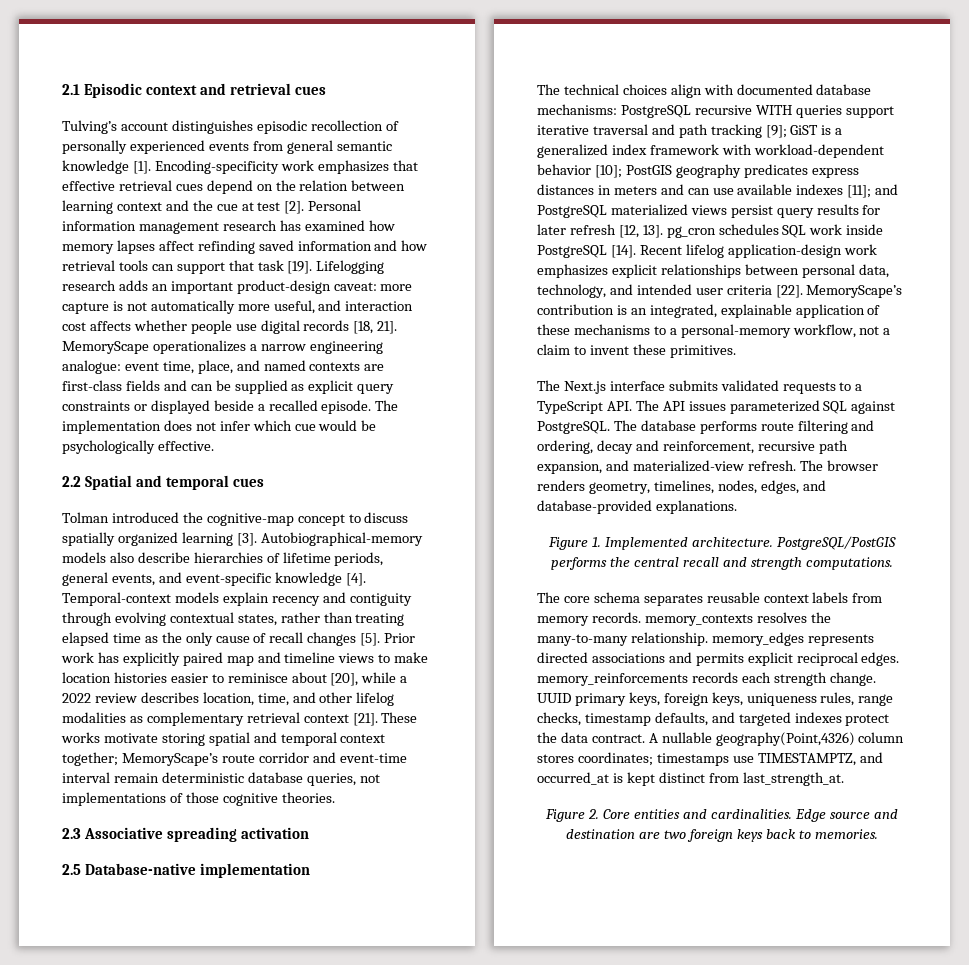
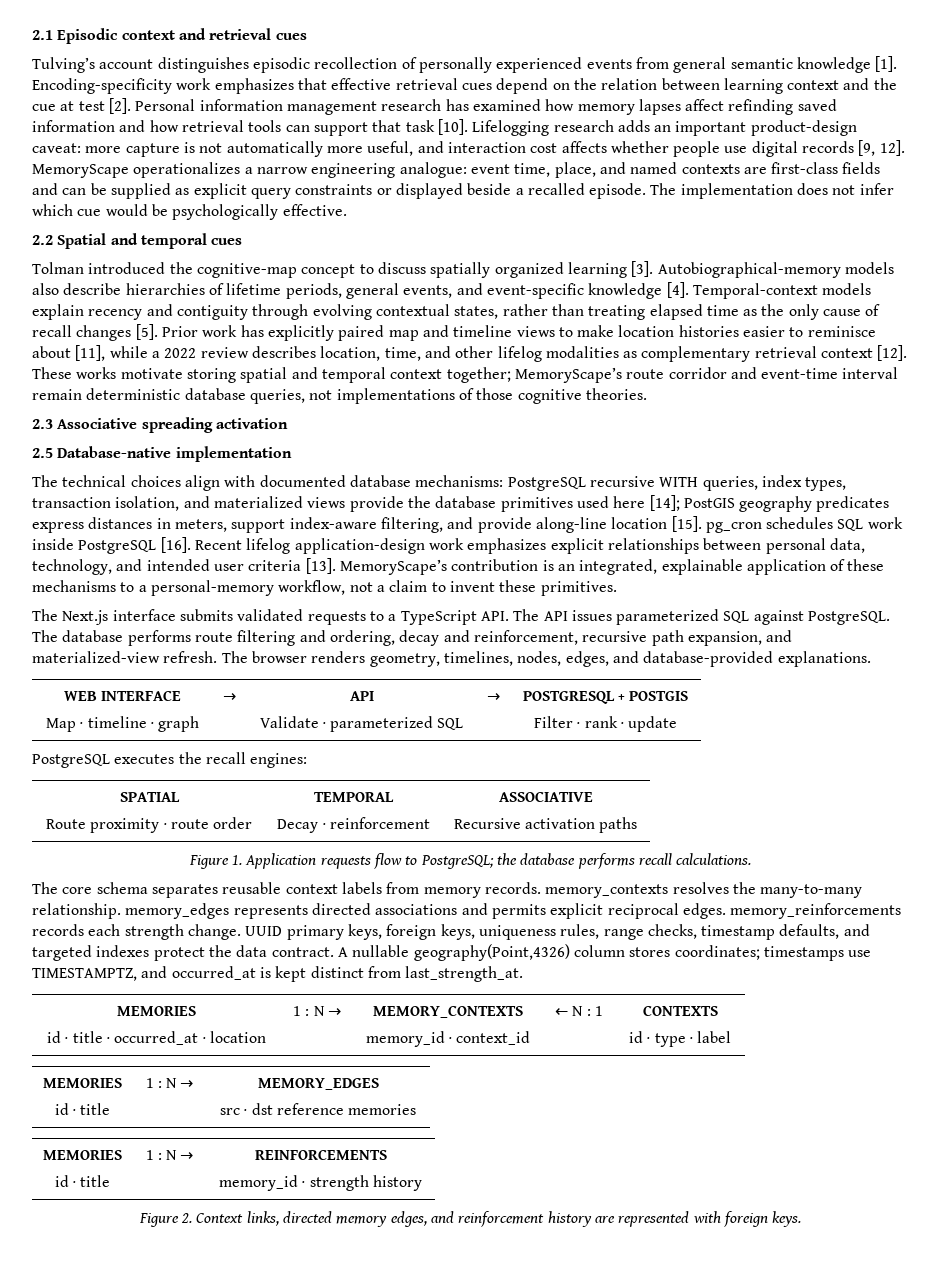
[287,261,313,274] [19]. -> [437,119,468,135] [10].
[353,321,398,334] [18, 21]. -> [858,140,905,156] [9, 12].
[330,673,359,686] [20], -> [75,345,106,361] [11],
[352,713,378,726] [21]. -> [877,345,908,361] [12].
[795,105,894,118] [537,124,843,138] [537,144,884,158] [537,164,622,178] queries support iterative traversal and path tracking [9]; GiST is a generalized index framework with workload-dependent behavior [10]; -> [702,475,847,491] [32,495,680,512] queries, index types, transaction isolation, and materialized views provide the database primitives used here [14];
[613,184,899,198] [537,204,881,218] [537,224,663,238] meters and can use available indexes [11]; and PostgreSQL materialized views persist query results for later refresh [12, 13]. -> [174,516,702,533] meters, support index-aware filtering, and provide along-line location [15].
[610,245,636,258] [14]. -> [160,537,191,553] [16].
[775,285,803,298] [22]. -> [305,558,336,574] [13].
[548,536,896,550] [551,557,893,570] // Figure 1. Implemented architecture. PostgreSQL/PostGIS performs the central recall and strength computations. -> [63,690,182,701] [45,716,200,732] [223,693,236,701] [349,691,374,701] [259,716,464,732] [487,693,500,701] [522,691,689,704] [533,716,678,732] [32,752,308,768] [119,792,180,802] [45,817,253,833] [314,792,394,802] [277,817,430,833] [498,791,593,802] [453,817,638,833] [188,853,752,869] // WEB INTERFACE // Map · timeline · graph | → | API // Validate · parameterized SQL | → | POSTGRESQL + POSTGIS // Filter · rank · update // PostgreSQL executes the recall engines: // SPATIAL // Route proximity · route order | TEMPORAL // Decay · reinforcement | ASSOCIATIVE // Recursive activation paths // Figure 1. Application requests flow to PostgreSQL; the database performs recall calculations.
[545,809,898,822] [566,829,878,842] // Figure 2. Core entities and cardinalities. Edge source and destination are two foreign keys back to memories. -> [117,1006,196,1016] [47,1031,266,1045] [293,1006,341,1016] [373,1005,523,1018] [365,1031,531,1047] [555,1006,603,1016] [642,1005,718,1016] [628,1031,732,1047] [43,1078,122,1088] [54,1103,111,1115] [145,1078,194,1088] [257,1078,379,1090] [219,1103,417,1115] [43,1150,122,1160] [54,1175,111,1187] [145,1150,194,1160] [254,1149,387,1160] [219,1175,422,1191] [138,1211,802,1227] // MEMORIES // id · title · occurred_at · location | 1 : N → | MEMORY_CONTEXTS // memory_id · context_id | ← N : 1 | CONTEXTS // id · type · label // MEMORIES // id · title | 1 : N → | MEMORY_EDGES // src · dst reference memories // MEMORIES // id · title | 1 : N → | REINFORCEMENTS // memory_id · strength history // Figure 2. Context links, directed memory edges, and reinforcement history are represented with foreign keys.

